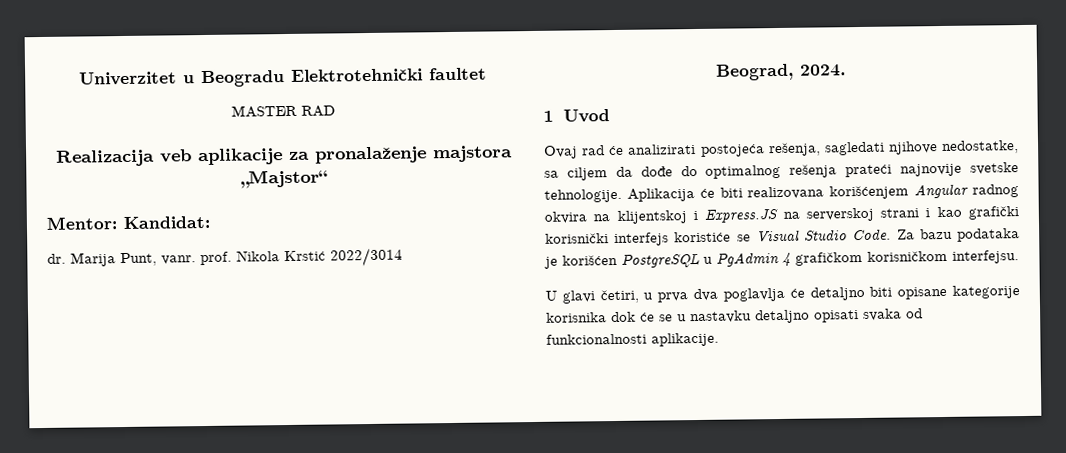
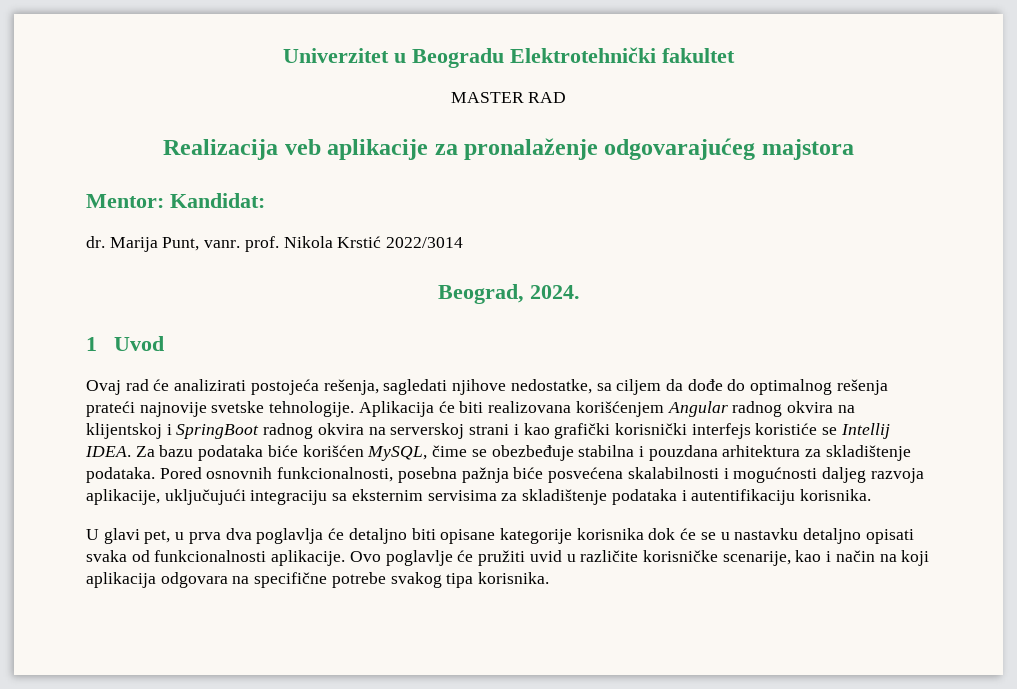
[428,67,487,81] faultet -> [662,48,735,63] fakultet
(427, 155) none -> [604,138,756,160] odgovarajućeg
[239,169,328,189] „Majstor“ -> (854, 149) none
[704,208,779,223] Express.JS -> [176,423,364,439] SpringBoot radnog okvira
[755,228,1020,242] [544,250,1019,269] Visual Studio Code. Za bazu podataka je korišćen PostgreSQL u PgAdmin 4 grafičkom korisničkom interfejsu. -> [840,423,890,439] [85,445,911,461] [86,467,924,483] [86,489,871,505] Intellij IDEA. Za bazu podataka biće korišćen МySQL, čime se obezbeđuje stabilna i pouzdana arhitektura za skladištenje podataka. Pored osnovnih funkcionalnosti, posebna pažnja biće posvećena skalabilnosti i mogućnosti daljeg razvoja aplikacije, uključujući integraciju sa eksternim servisima za skladištenje podataka i autentifikaciju korisnika.
[599,289,639,304] četiri, -> [144,530,171,544] pet,
(719, 339) none -> [349,550,930,566] [86,572,550,588] Ovo poglavlje će pružiti uvid u različite korisničke scenarije, kao i način na koji aplikacija odgovara na specifične potrebe svakog tipa korisnika.

